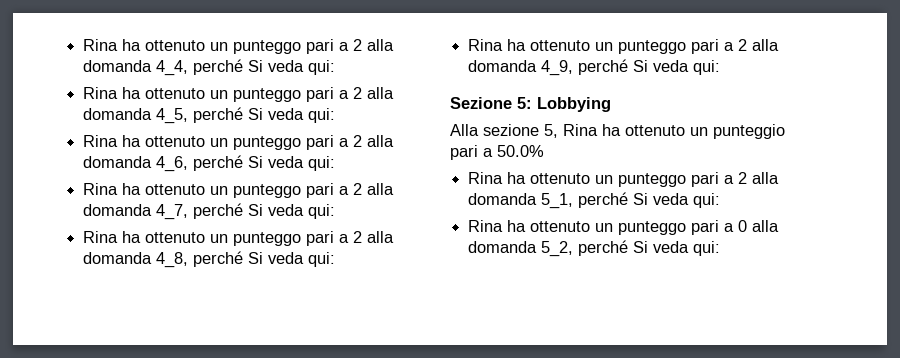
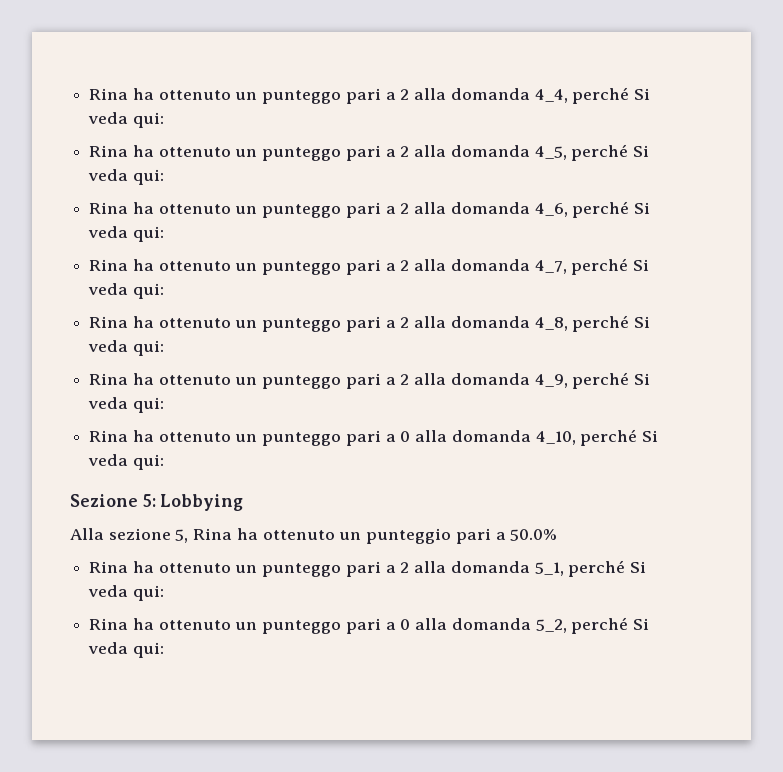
(721, 67) none -> [89,429,658,446] [88,454,164,470] // Rina ha ottenuto un punteggo pari a 0 alla domanda 4_10, perché Si veda qui:

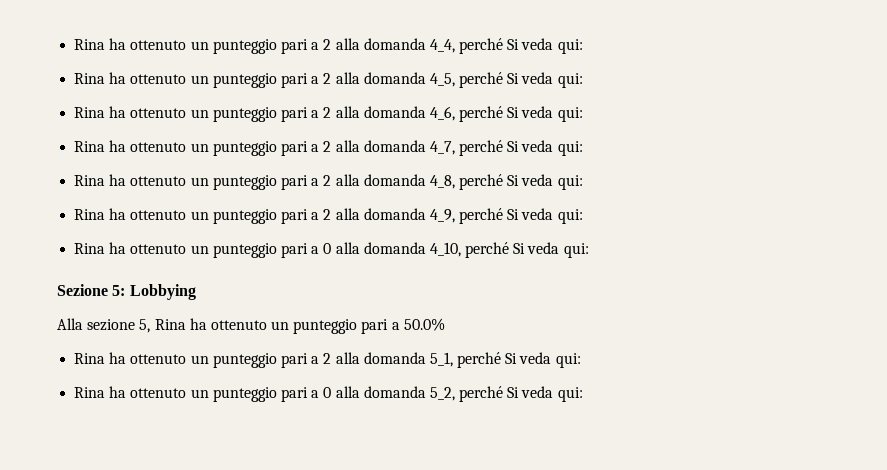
[89,88,342,104] Rina ha ottenuto un punteggo -> [74,38,277,54] Rina ha ottenuto un punteggio
[262,147,342,161] punteggo -> [212,73,277,88] punteggio
[262,204,342,218] punteggo -> [212,107,277,122] punteggio
[262,261,342,275] punteggo -> [212,141,277,156] punteggio
[262,318,342,332] punteggo -> [212,175,277,190] punteggio
[262,375,342,389] punteggo -> [212,209,277,224] punteggio
[262,432,342,446] punteggo -> [212,243,277,258] punteggio
[262,563,342,577] punteggo -> [212,353,277,368] punteggio
[262,620,342,634] punteggo -> [212,387,277,402] punteggio

